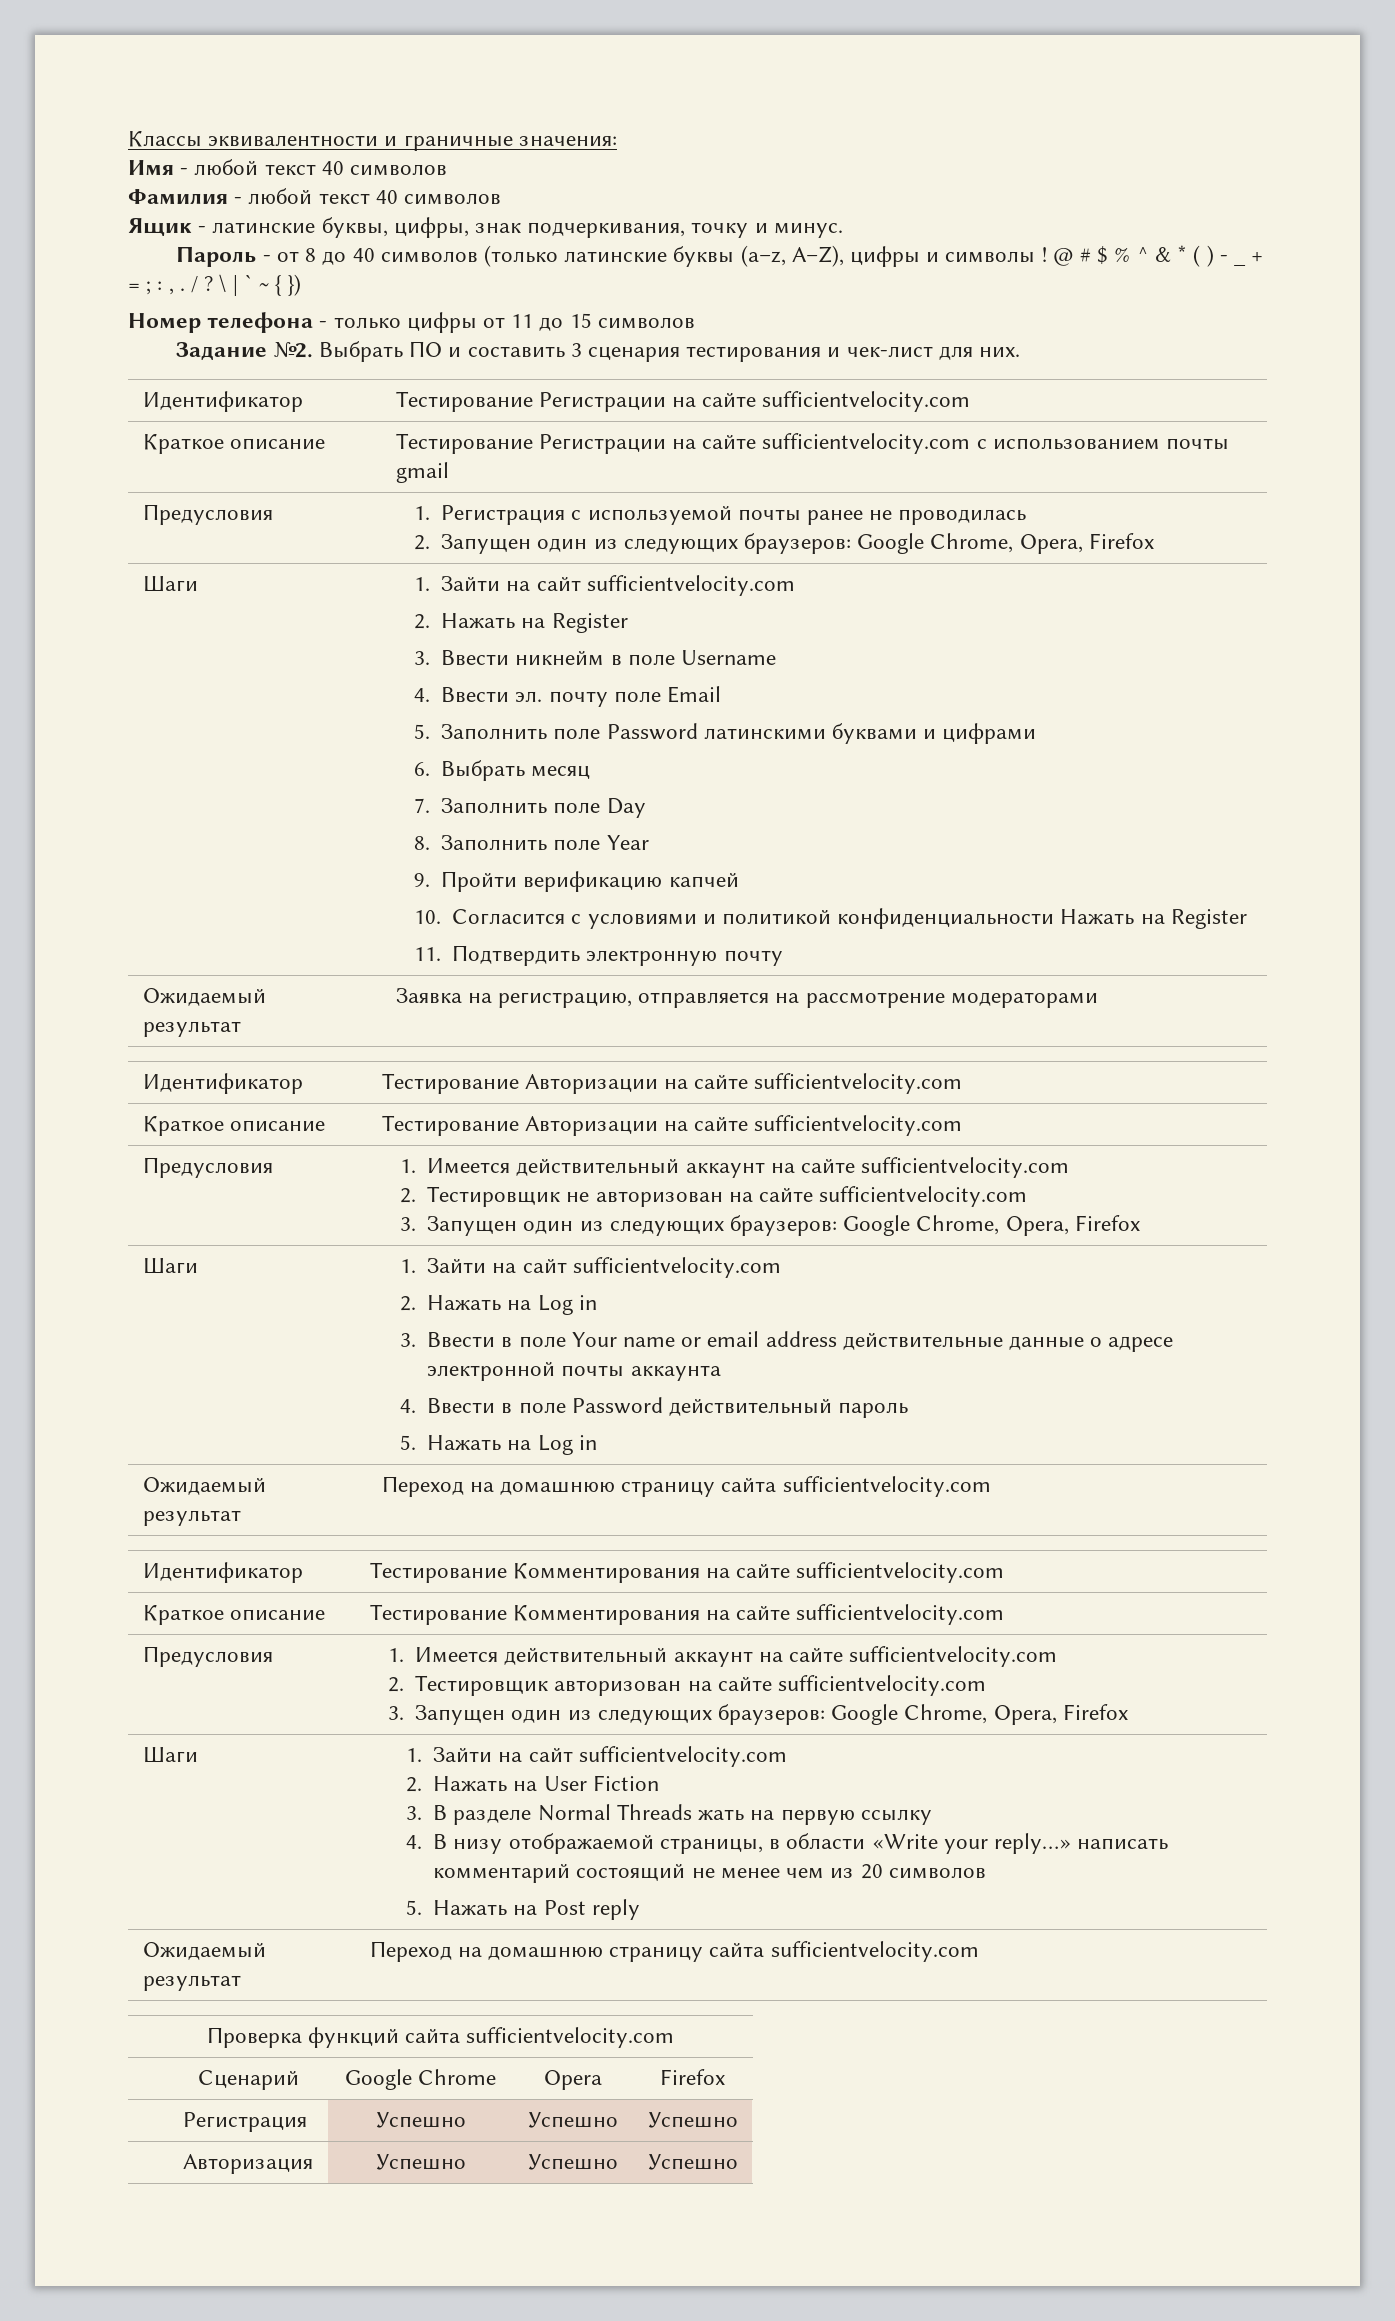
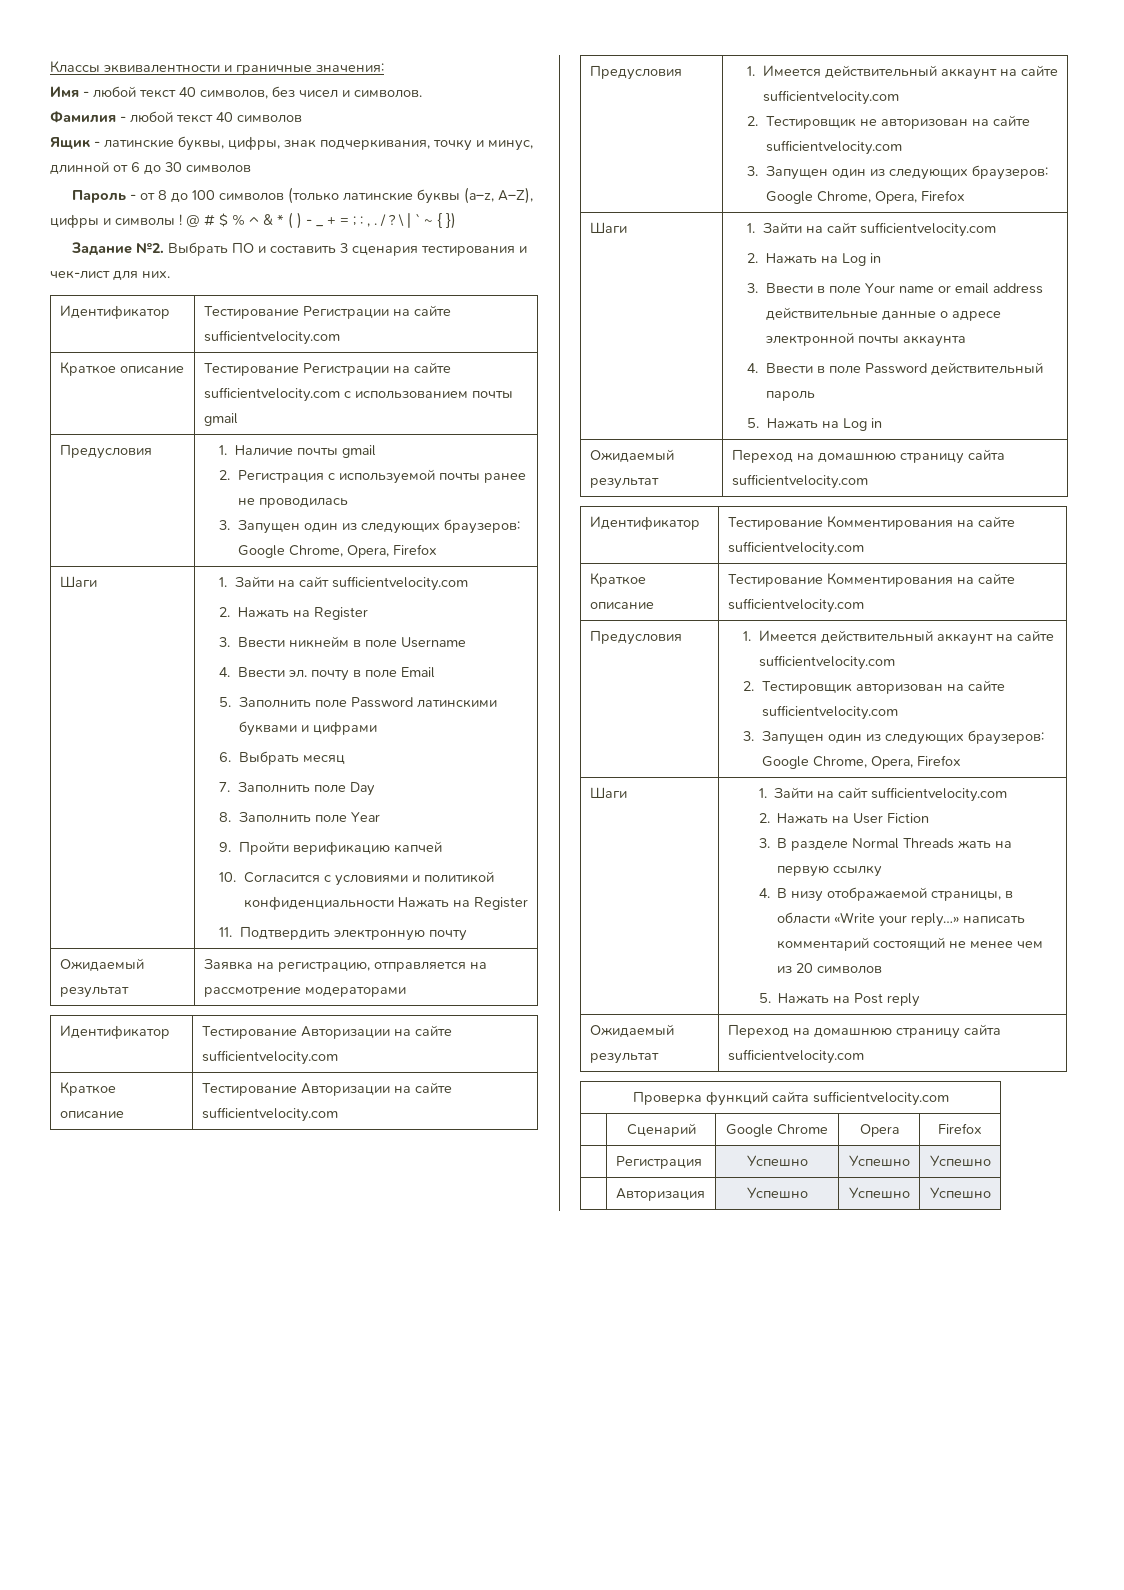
[350,164,448,176] символов -> [200,86,422,99] символов, без чисел и символов.
[773,223,843,238] минус. -> [488,140,533,151] [50,161,251,174] минус, длинной от 6 до 30 символов
[352,248,375,262] 40 -> [191,190,215,200] 100
[128,312,695,333] // Номер телефона - только цифры от 11 до 15 символов -> (456, 220) none
(430, 513) none -> [234,445,376,458] [219,470,231,480] Наличие почты gmail // 2.
[413,535,430,550] 2. -> [219,520,231,530] 3.
(608, 699) none -> [352,670,361,677] в

